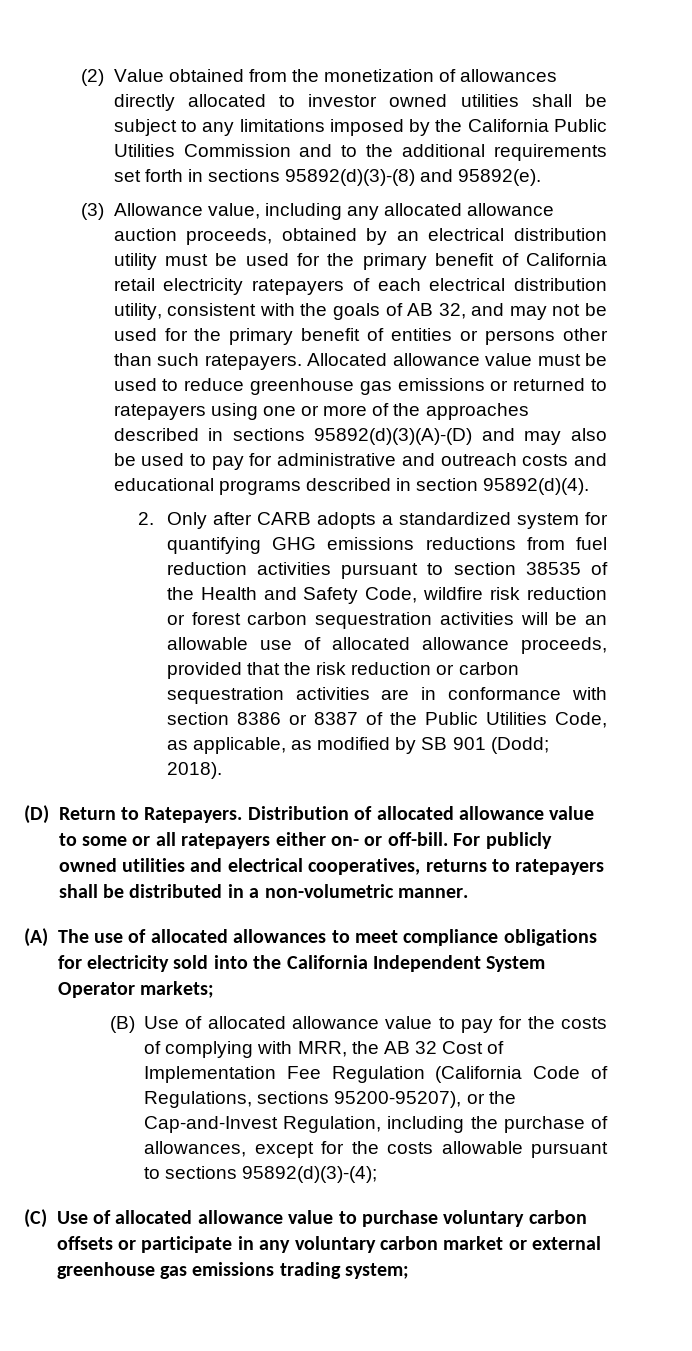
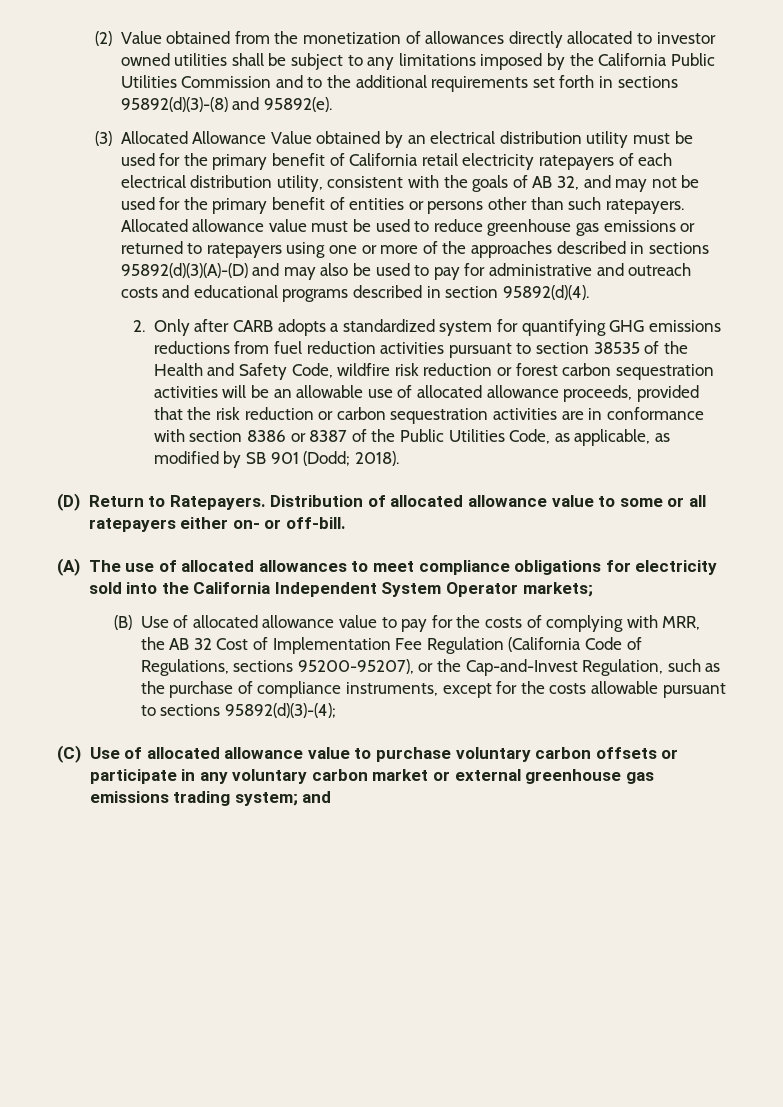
[113,203,555,220] [113,228,273,245] Allowance value, including any allocated allowance auction proceeds, -> [120,131,312,144] Allocated Allowance Value
[453,832,552,849] [58,858,605,875] [58,884,468,898] For publicly owned utilities and electrical cooperatives, returns to ratepayers shall be distributed in a non-volumetric manner. -> (346, 523) none
[387,1116,465,1133] including -> [667,659,721,672] such as
[144,1141,247,1157] allowances, -> [257,681,439,698] compliance instruments,
(410, 1271) none -> [302,791,332,803] and

